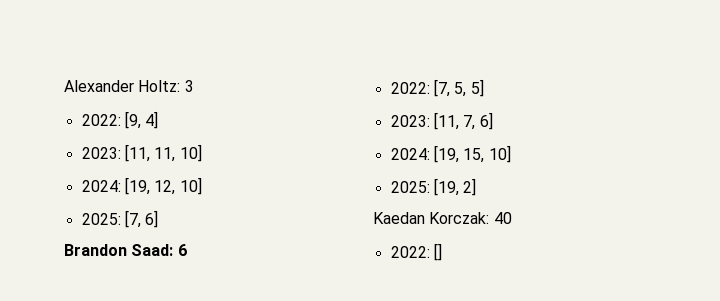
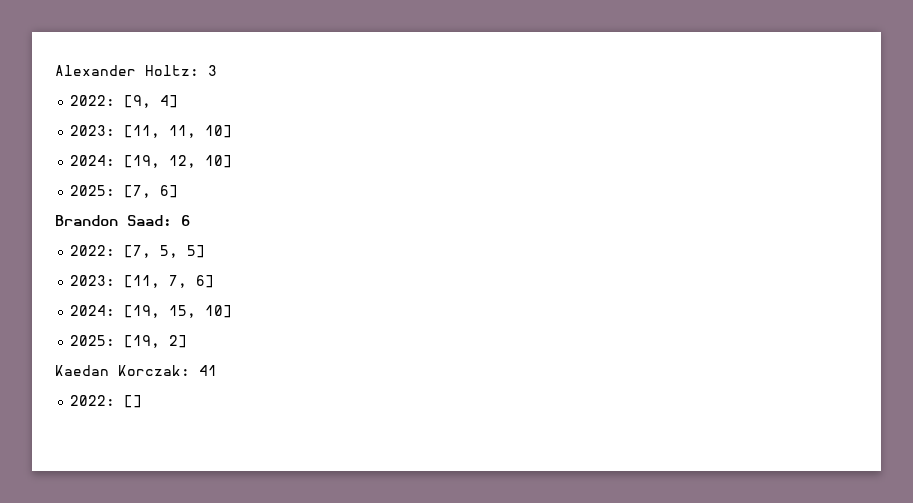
[493,212,512,224] 40 -> [199,365,217,376] 41

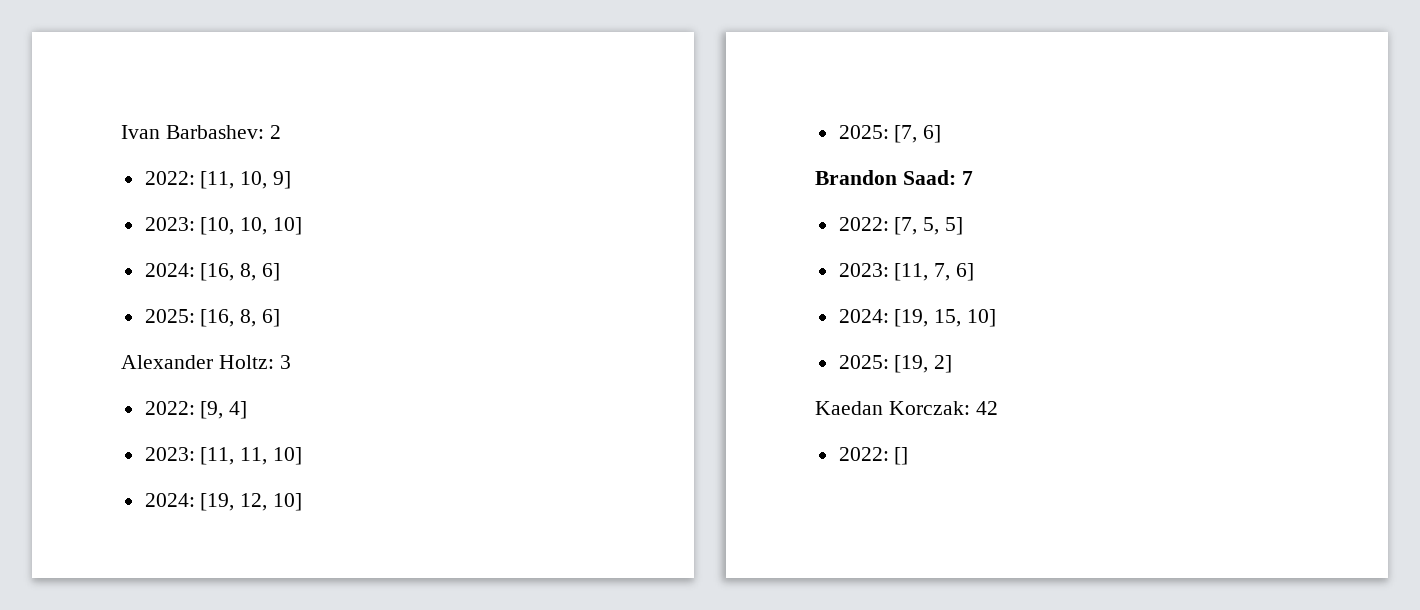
(55, 70) none -> [121,125,281,139] [144,171,292,189] [144,217,303,235] [144,263,281,281] [144,309,281,327] Ivan Barbashev: 2 // 2022: [11, 10, 9] // 2023: [10, 10, 10] // 2024: [16, 8, 6] // 2025: [16, 8, 6] //
[181,215,190,226] 6 -> [961,171,973,185] 7
[199,365,217,376] 41 -> [975,401,998,415] 42

